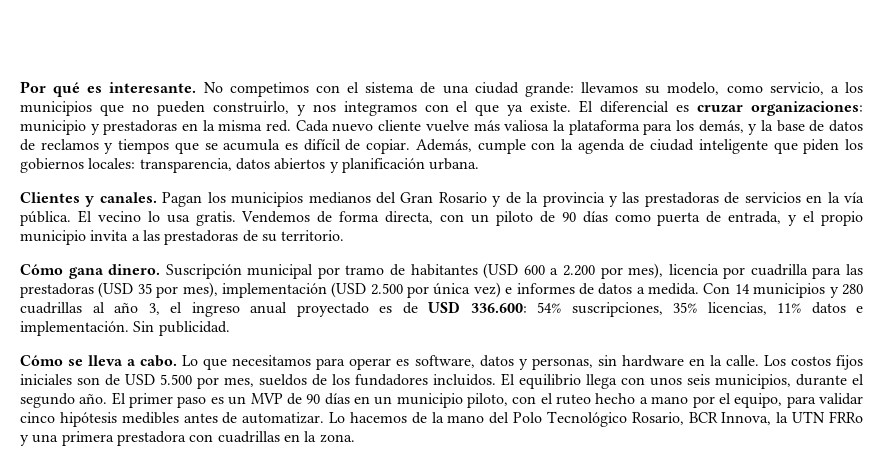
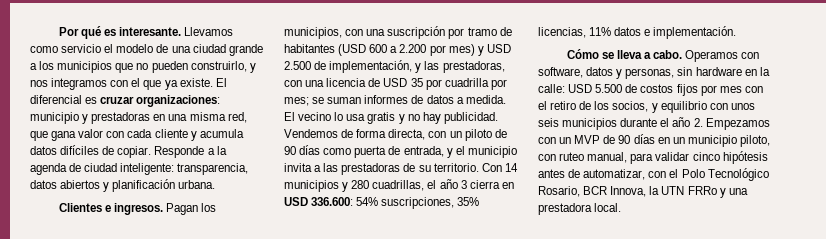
[203,82,824,97] No competimos con el sistema de una ciudad grande: llevamos su modelo, como servicio, -> [183,27,233,36] [30,44,263,56] Llevamos como servicio el modelo de una ciudad grande
[202,120,863,135] [20,139,863,154] [20,158,136,173] la misma red. Cada nuevo cliente vuelve más valiosa la plataforma para los demás, y la base de datos de reclamos y tiempos que se acumula es difícil de copiar. Además, cumple con la agenda de ciudad inteligente que piden los gobiernos locales: -> [168,112,247,123] [30,129,244,141] [30,145,227,158] [30,163,175,175] una misma red, que gana valor con cada cliente y acumula datos difíciles de copiar. Responde a la agenda de ciudad inteligente:
[85,192,865,207] [20,210,236,226] y canales. Pagan los municipios medianos del Gran Rosario y de la provincia y las prestadoras de servicios en la vía pública. El vecino lo usa gratis. -> [104,203,216,215] [284,26,512,39] [284,44,511,56] [284,60,505,73] [284,78,507,90] [284,95,506,106] [284,112,498,124] e ingresos. Pagan los municipios, con una suscripción por tramo de habitantes (USD 600 a 2.200 por mes) y USD 2.500 de implementación, y las prestadoras, con una licencia de USD 35 por cuadrilla por mes; se suman informes de datos a medida. El vecino lo usa gratis y no hay publicidad.
[820,211,863,226] propio -> (465, 150) none
[20,263,863,279] [20,282,700,298] // Cómo gana dinero. Suscripción municipal por tramo de habitantes (USD 600 a 2.200 por mes), licencia por cuadrilla para las prestadoras (USD 35 por mes), implementación (USD 2.500 por única vez) e informes de datos a medida. -> (479, 167) none
[20,302,418,317] cuadrillas al año 3, el ingreso anual proyectado es de -> [372,179,514,191] cuadrillas, el año 3 cierra en
[133,321,230,336] Sin publicidad. -> (737, 32) none
[182,355,410,370] Lo que necesitamos para operar es -> [685,50,760,62] Operamos con
[725,355,863,370] [20,373,617,389] calle. Los costos fijos iniciales son de USD 5.500 por mes, sueldos de los fundadores incluidos. El equilibrio llega -> [538,84,763,96] [538,101,707,113] calle: USD 5.500 de costos fijos por mes con el retiro de los socios, y equilibrio
[715,374,791,389] municipios, -> [562,118,618,130] municipios
[20,392,224,408] segundo año. El primer paso es -> [672,117,770,130] [538,137,556,144] año 2. Empezamos con
[540,393,783,408] el ruteo hecho a mano por el equipo, -> [559,152,628,163] ruteo manual,
[121,412,179,424] medibles -> (768, 157) none
[242,412,510,424] automatizar. Lo hacemos de la mano del -> [583,169,679,180] automatizar, con el
[61,431,355,446] primera prestadora con cuadrillas en la zona. -> [538,203,622,215] prestadora local.

